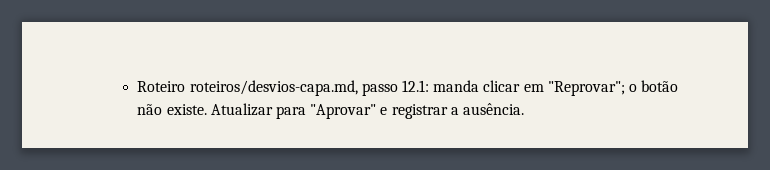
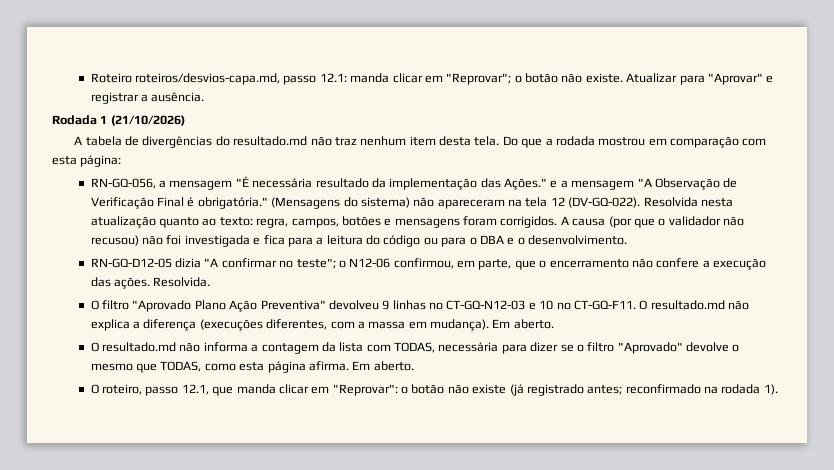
(524, 109) none -> [52,115,185,126] [74,136,767,148] [52,155,122,167] [90,176,738,190] [90,197,733,209] [90,216,745,228] [90,235,628,247] [90,258,767,270] [90,277,211,289] [90,300,750,312] [90,319,554,331] [90,342,740,354] [90,361,414,373] [90,384,778,396] // Rodada 1 (21/10/2026) // A tabela de divergências do resultado.md não traz nenhum item desta tela. Do que a rodada mostrou em comparação com esta página: // RN-GQ-056, a mensagem "É necessária resultado da implementação das Ações." e a mensagem "A Observação de Verificação Final é obrigatória." (Mensagens do sistema) não apareceram na tela 12 (DV-GQ-022). Resolvida nesta atualização quanto ao texto: regra, campos, botões e mensagens foram corrigidos. A causa (por que o validador não recusou) não foi investigada e fica para a leitura do código ou para o DBA e o desenvolvimento. // RN-GQ-D12-05 dizia "A confirmar no teste"; o N12-06 confirmou, em parte, que o encerramento não confere a execução das ações. Resolvida. // O filtro "Aprovado Plano Ação Preventiva" devolveu 9 linhas no CT-GQ-N12-03 e 10 no CT-GQ-F11. O resultado.md não explica a diferença (execuções diferentes, com a massa em mudança). Em aberto. // O resultado.md não informa a contagem da lista com TODAS, necessária para dizer se o filtro "Aprovado" devolve o mesmo que TODAS, como esta página afirma. Em aberto. // O roteiro, passo 12.1, que manda clicar em "Reprovar": o botão não existe (já registrado antes; reconfirmado na rodada 1).

